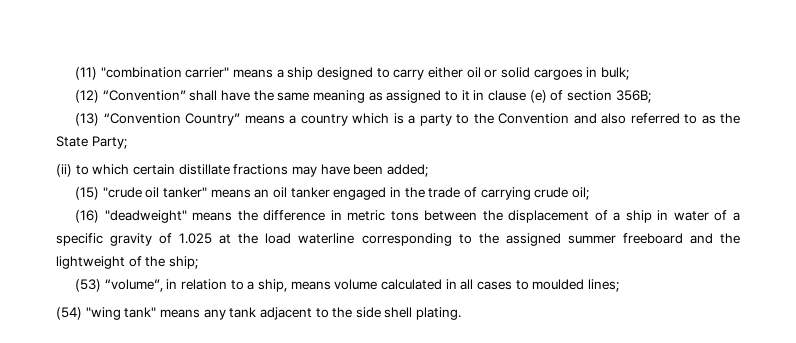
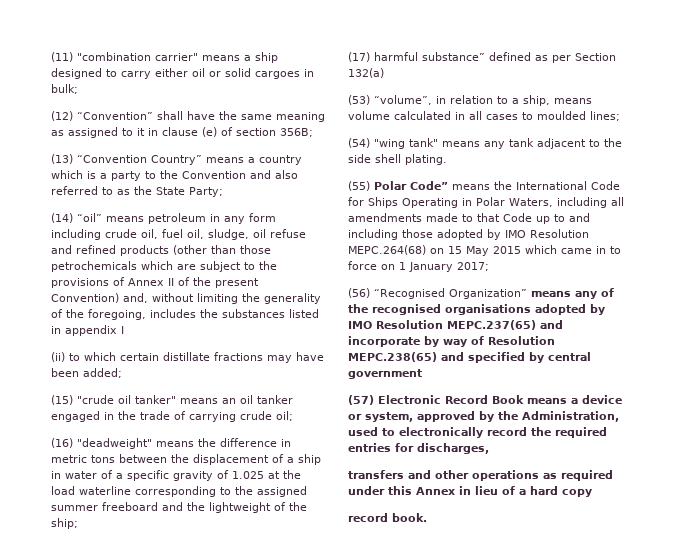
(127, 142) none -> [51,213,276,224] [51,229,306,240] [51,245,271,256] [51,261,277,272] [51,277,259,288] [51,293,321,304] [51,309,319,320] [51,325,124,336] // (14) “oil” means petroleum in any form including crude oil, fuel oil, sludge, oil refuse and refined products (other than those petrochemicals which are subject to the provisions of Annex II of the present Convention) and, without limiting the generality of the foregoing, includes the substances listed in appendix I
(198, 262) none -> [348,52,616,63] [348,68,384,78] // (17) harmful substance” defined as per Section 132(a)
(462, 313) none -> [348,181,620,191] [348,197,624,208] [348,213,590,224] [348,229,589,240] [348,245,621,256] [348,261,489,272] [348,288,614,299] [348,304,605,315] [348,320,563,330] [348,336,555,347] [348,352,591,363] [348,369,422,379] [348,395,622,405] [348,411,619,422] [348,427,607,438] [348,443,489,454] [348,470,613,481] [348,486,592,497] [348,513,427,522] // (55) Polar Code” means the International Code for Ships Operating in Polar Waters, including all amendments made to that Code up to and including those adopted by IMO Resolution MEPC.264(68) on 15 May 2015 which came in to force on 1 January 2017; // (56) “Recognised Organization” means any of the recognised organisations adopted by IMO Resolution MEPC.237(65) and incorporate by way of Resolution MEPC.238(65) and specified by central government // (57) Electronic Record Book means a device or system, approved by the Administration, used to electronically record the required entries for discharges, // transfers and other operations as required under this Annex in lieu of a hard copy // record book.

